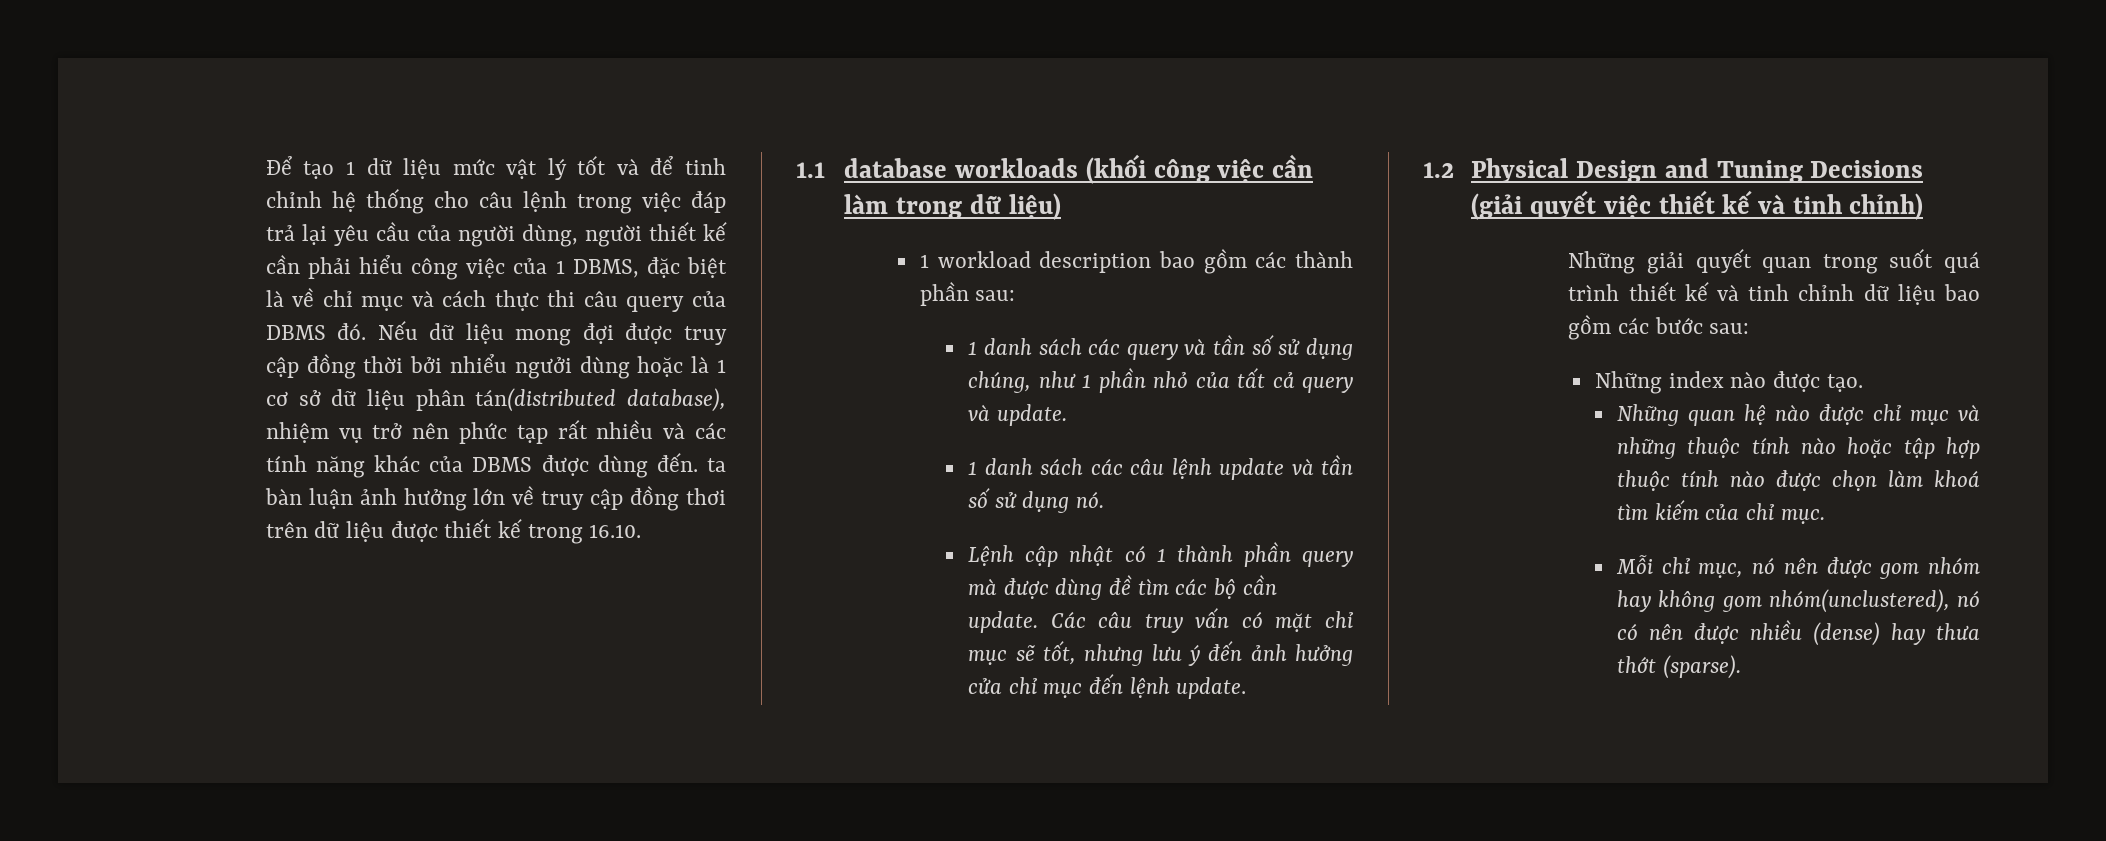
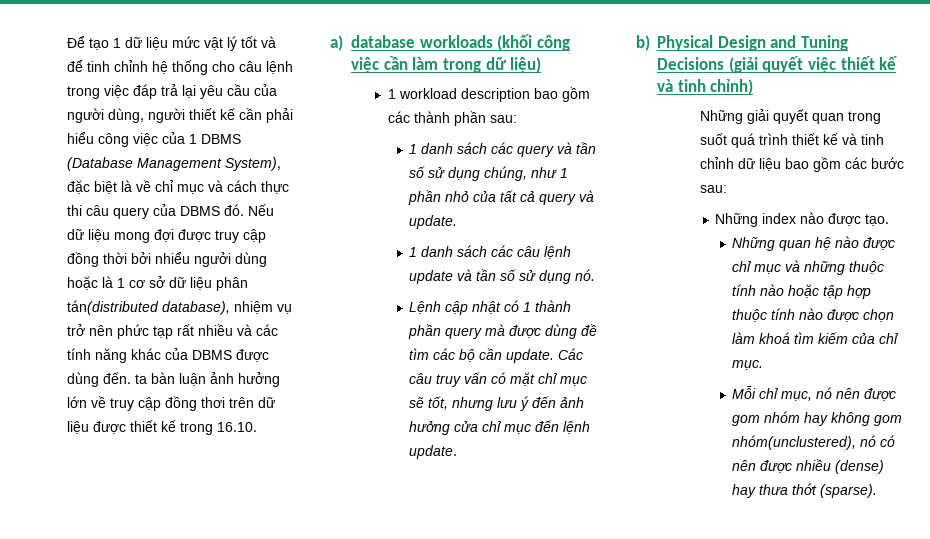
[572,259,639,278] DBMS, -> [200,134,241,144] [66,157,281,171] DBMS (Database Management System),
[796,162,825,178] 1.1 -> [330,35,343,51] a)
[1423,162,1454,178] 1.2 -> [636,35,650,51] b)

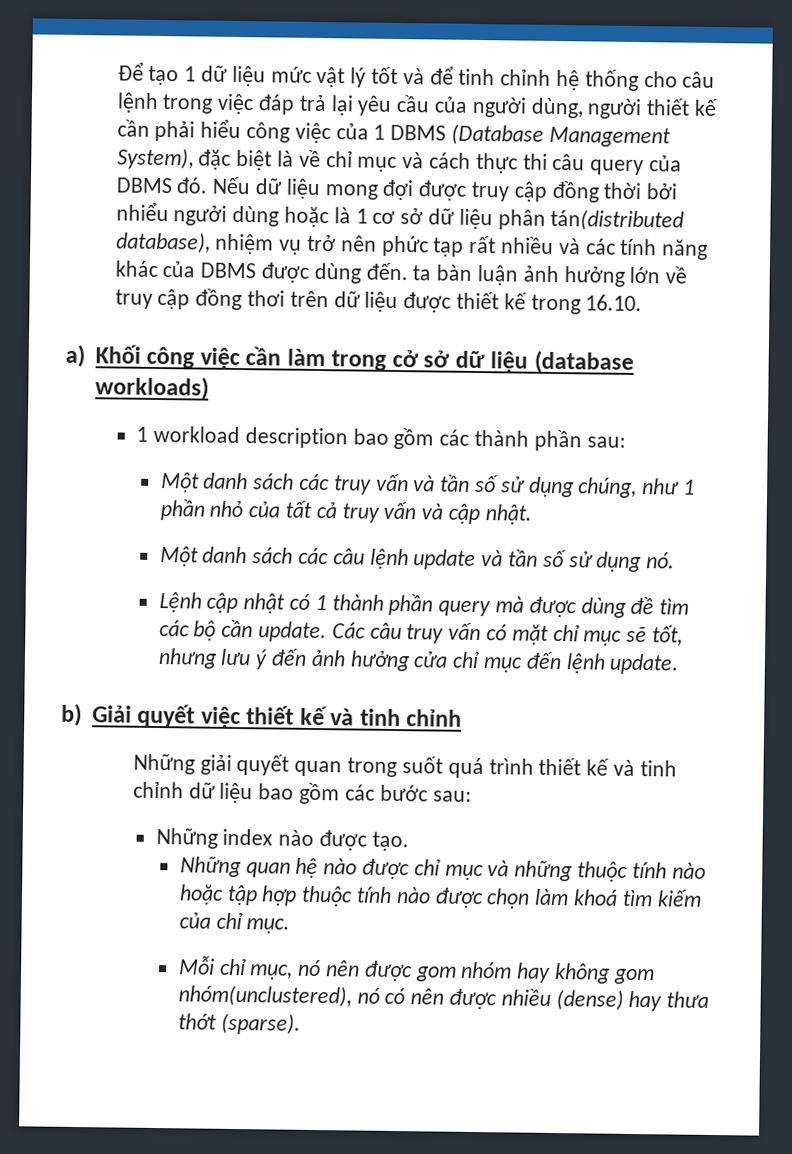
[351,34,533,51] database workloads (khối -> [94,344,141,364] Khối
[485,57,542,73] dữ liệu) -> [391,349,634,374] [94,376,209,400] cở sở dữ liệu (database workloads)
[409,142,555,157] 1 danh sách các query -> [160,472,409,495] Một danh sách các truy vấn
[539,190,595,205] [409,215,458,229] [409,247,418,257] query và update. // 1 -> [341,501,532,525] [159,546,199,567] truy vấn và cập nhật. // Một
[657,35,849,51] [657,57,758,73] Physical Design and Tuning Decisions (giải -> [91,705,132,723] Giải
[710,79,754,95] chỉnh) -> [406,709,463,727] chỉnh

